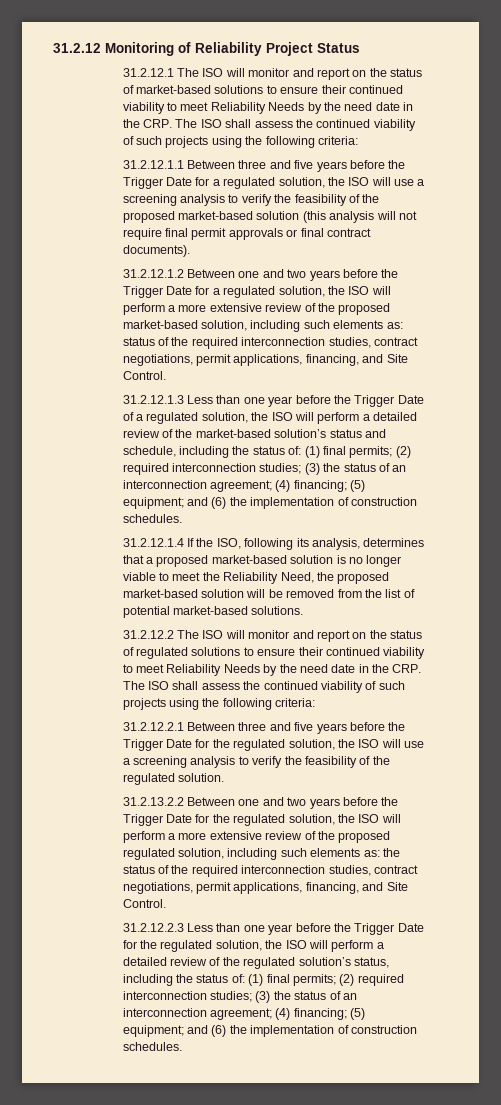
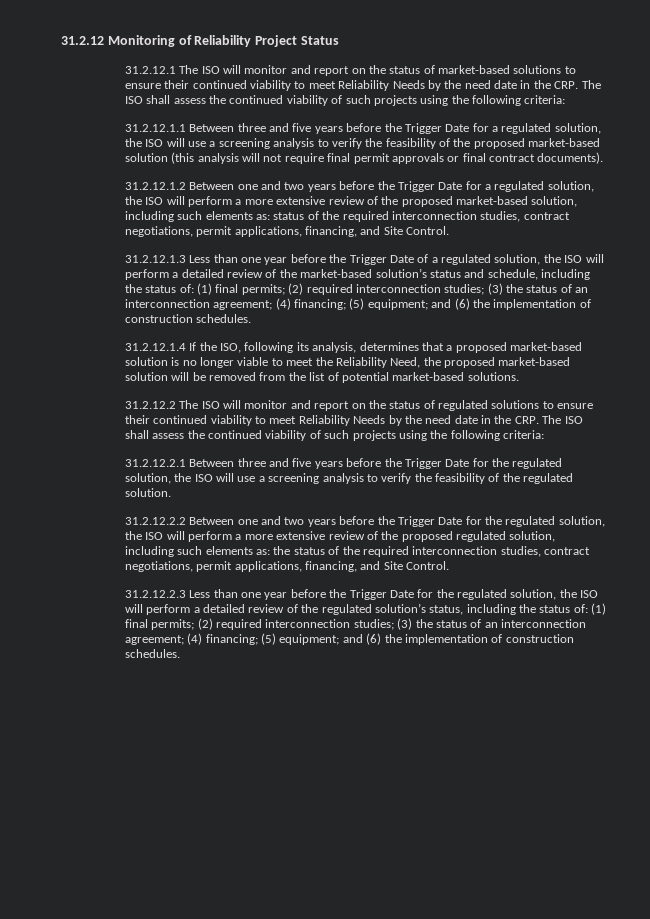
[122,797,184,806] 31.2.13.2.2 -> [124,517,186,525] 31.2.12.2.2

